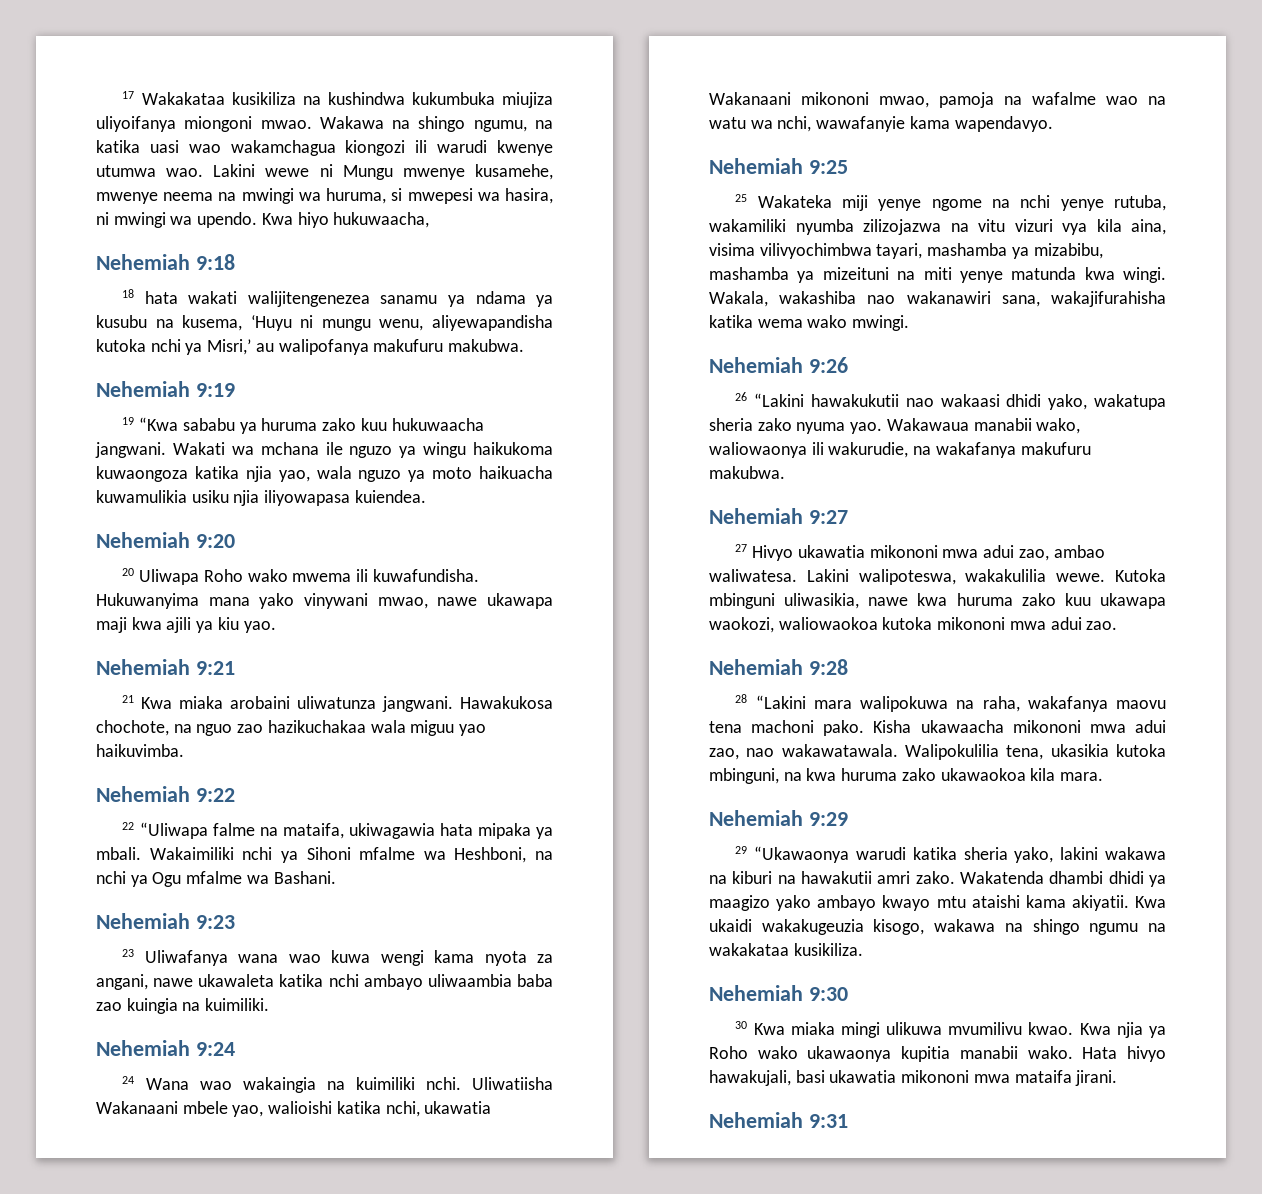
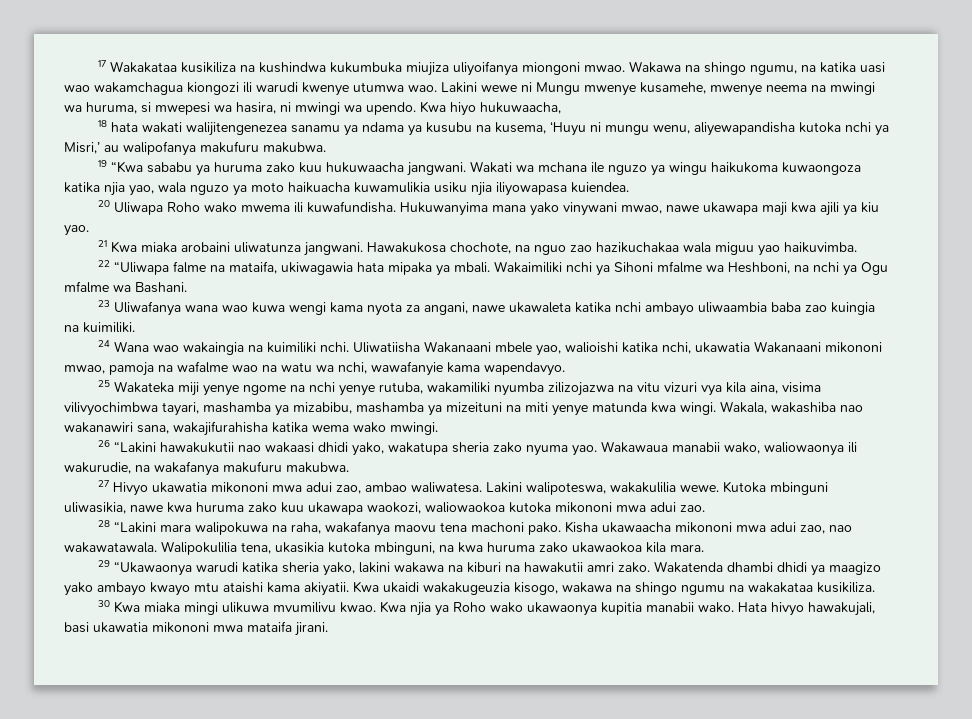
[96,254,235,270] // Nehemiah 9:18 -> (561, 108) none
[96,381,235,397] // Nehemiah 9:19 -> (326, 147) none
[96,532,235,548] // Nehemiah 9:20 -> (629, 187) none
[96,659,235,675] // Nehemiah 9:21 -> (89, 230) none
[96,786,235,802] // Nehemiah 9:22 -> (857, 247) none
[96,913,235,929] // Nehemiah 9:23 -> (187, 287) none
[96,1040,235,1056] // Nehemiah 9:24 -> (135, 327) none
[709,158,848,174] // Nehemiah 9:25 -> (565, 369) none
[709,357,848,373] // Nehemiah 9:26 -> (438, 428) none
[709,508,848,524] // Nehemiah 9:27 -> (349, 467) none
[709,659,848,675] // Nehemiah 9:28 -> (705, 508) none
[709,810,848,826] // Nehemiah 9:29 -> (704, 548) none
[709,985,848,1001] // Nehemiah 9:30 -> (875, 587) none
[709,1112,848,1128] // Nehemiah 9:31 -> (328, 629) none

